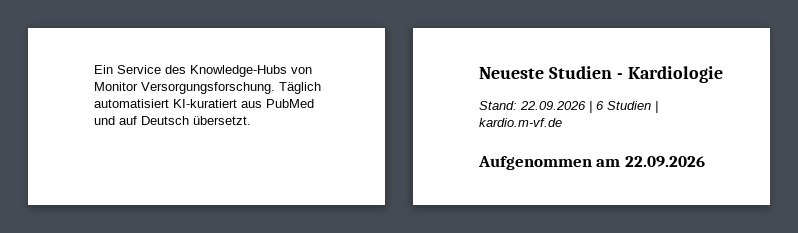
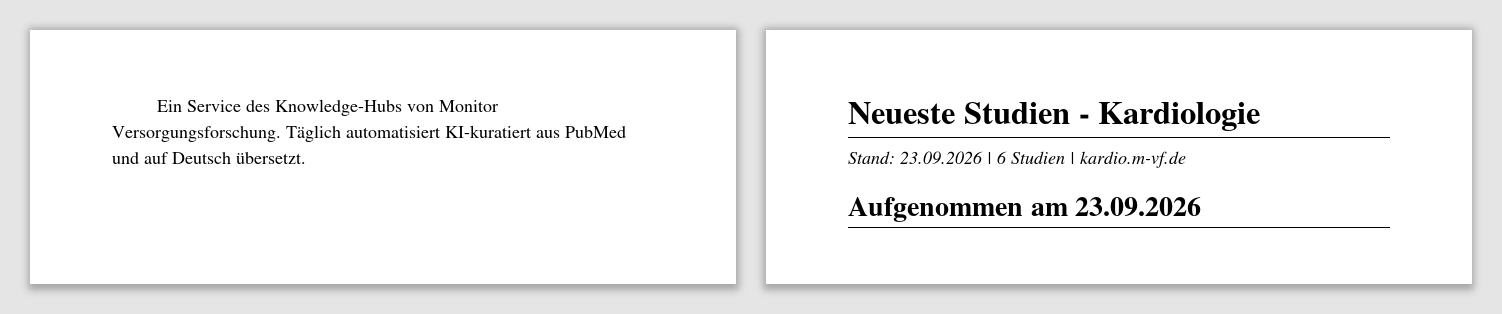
[520,101,586,110] 22.09.2026 -> [900,151,983,164] 23.09.2026
[624,156,705,167] 22.09.2026 -> [1075,197,1202,216] 23.09.2026

